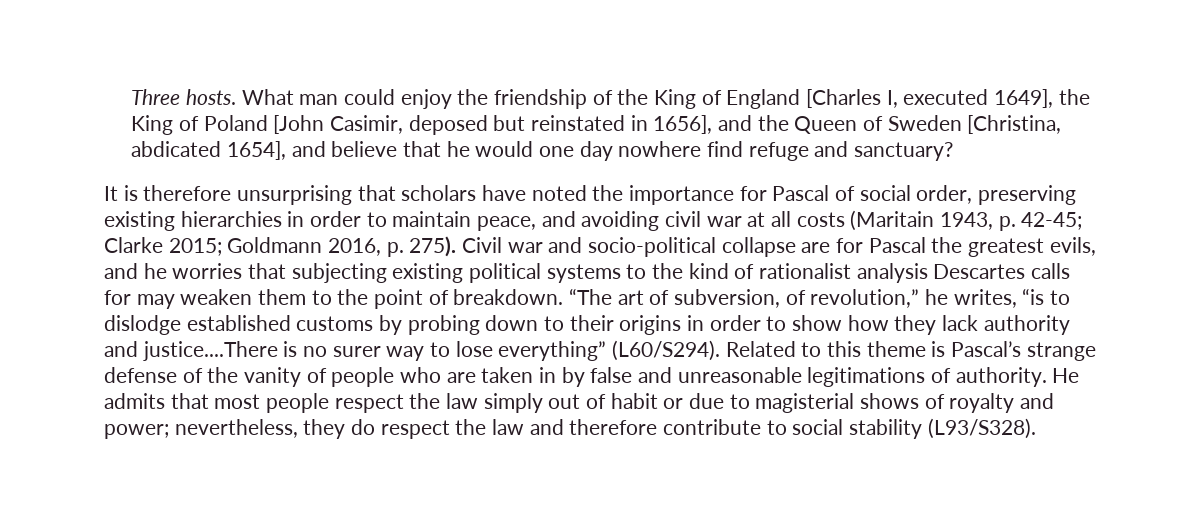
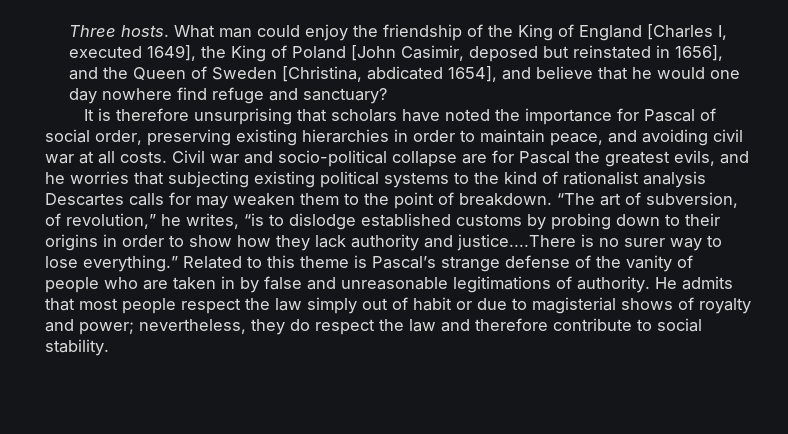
[796,210,1083,231] [104,236,457,257] costs (Maritain 1943, p. 42-45; Clarke 2015; Goldmann 2016, p. 275). -> [120,151,167,163] costs.
[498,340,721,361] everything” (L60/S294). -> [83,255,178,272] everything.”
[849,418,1036,439] stability (L93/S328). -> [45,339,109,356] stability.

